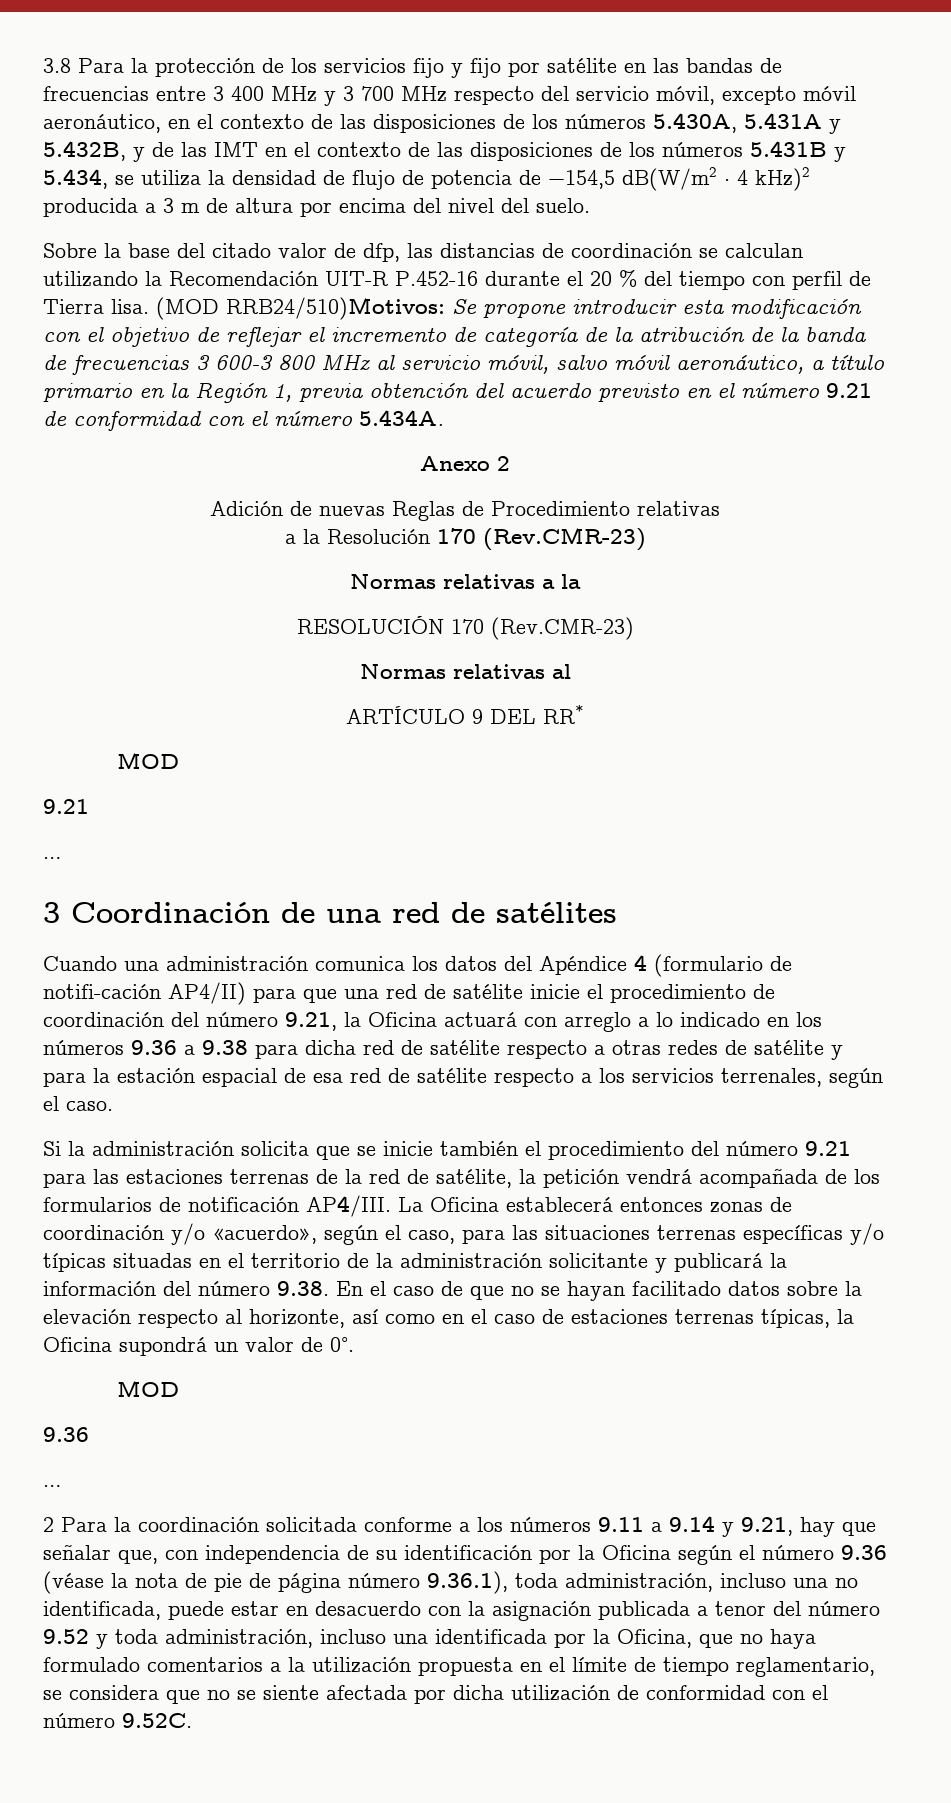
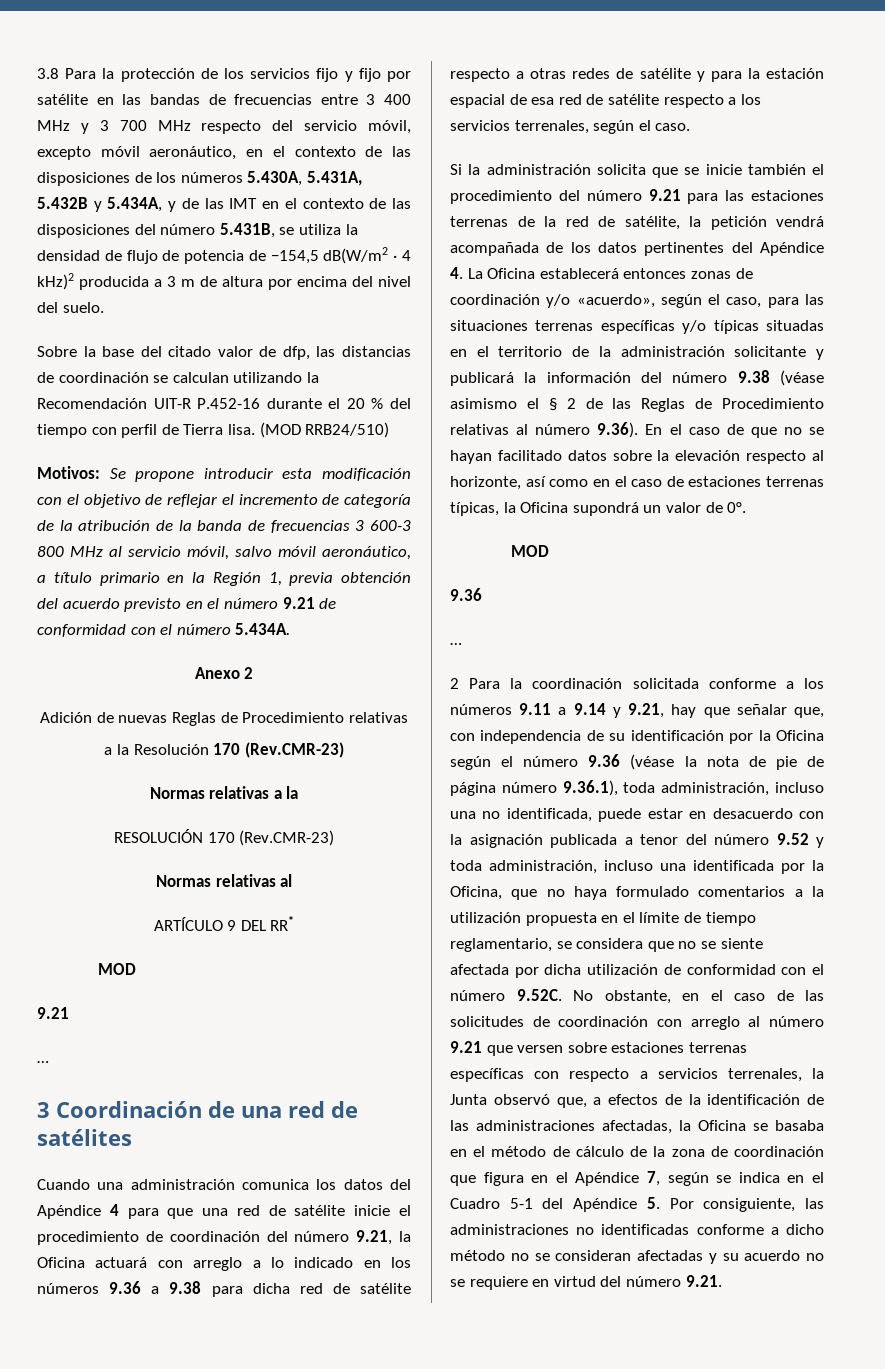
[744,113,841,134] [43,141,126,161] 5.431A y 5.432B, -> [306,171,362,186] [37,197,163,212] 5.431A, 5.432B y 5.434A,
[600,141,846,162] [43,169,108,189] de los números 5.431B y 5.434, -> [134,223,275,238] del número 5.431B,
[226,297,445,320] RRB24/510)Motivos: -> [305,422,390,438] [37,466,100,479] RRB24/510) // Motivos:
[654,954,792,977] [43,982,246,1005] (formulario de notifi-cación AP4/II) -> (119, 1210) none
[43,1195,391,1217] formularios de notificación AP4/III. -> [598,242,824,256] [450,267,463,279] datos pertinentes del Apéndice 4.
[277,1281,329,1296] 9.38. -> [737,370,824,386] [450,398,824,412] [450,422,639,438] 9.38 (véase asimismo el § 2 de las Reglas de Procedimiento relativas al número 9.36).
(192, 1720) none -> [573,990,824,1004] [450,1016,824,1030] [450,1041,747,1056] [450,1068,824,1082] [450,1094,824,1108] [450,1120,824,1134] [450,1146,824,1157] [450,1171,824,1186] [450,1197,824,1212] [450,1224,824,1235] [450,1250,824,1264] [450,1275,722,1290] No obstante, en el caso de las solicitudes de coordinación con arreglo al número 9.21 que versen sobre estaciones terrenas específicas con respecto a servicios terrenales, la Junta observó que, a efectos de la identificación de las administraciones afectadas, la Oficina se basaba en el método de cálculo de la zona de coordinación que figura en el Apéndice 7, según se indica en el Cuadro 5-1 del Apéndice 5. Por consiguiente, las administraciones no identificadas conforme a dicho método no se consideran afectadas y su acuerdo no se requiere en virtud del número 9.21.

